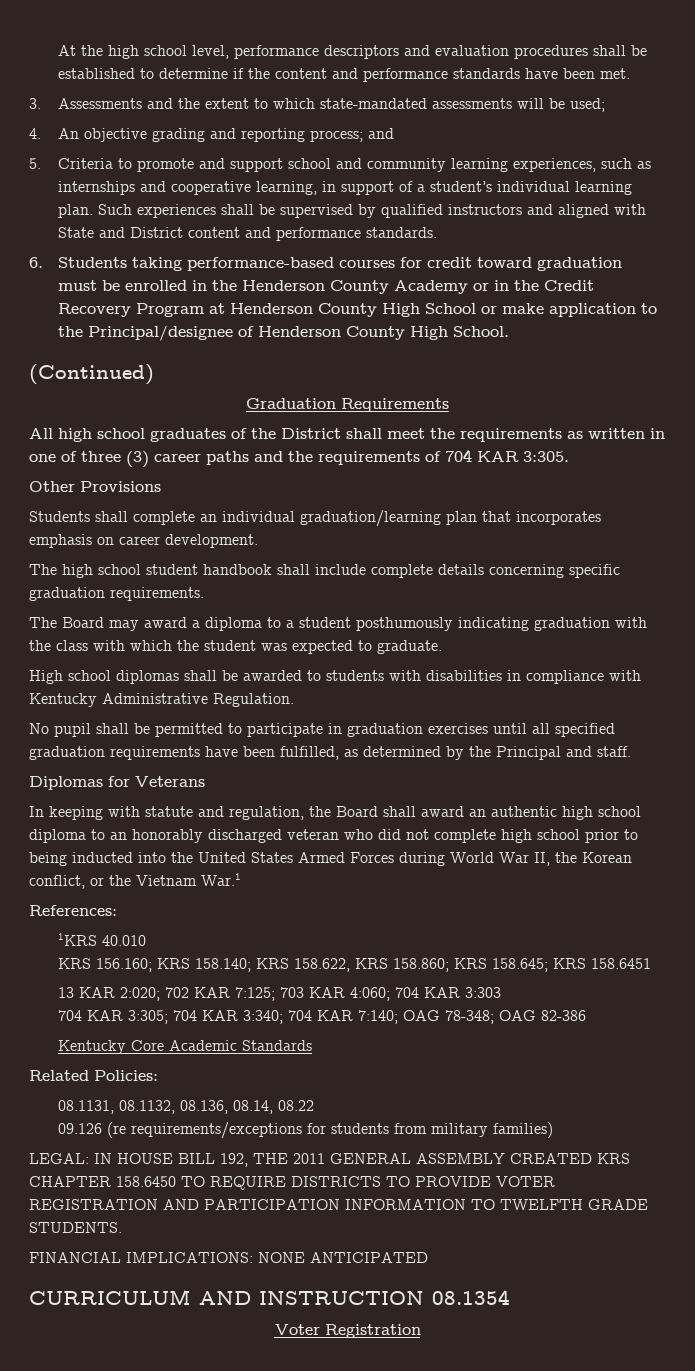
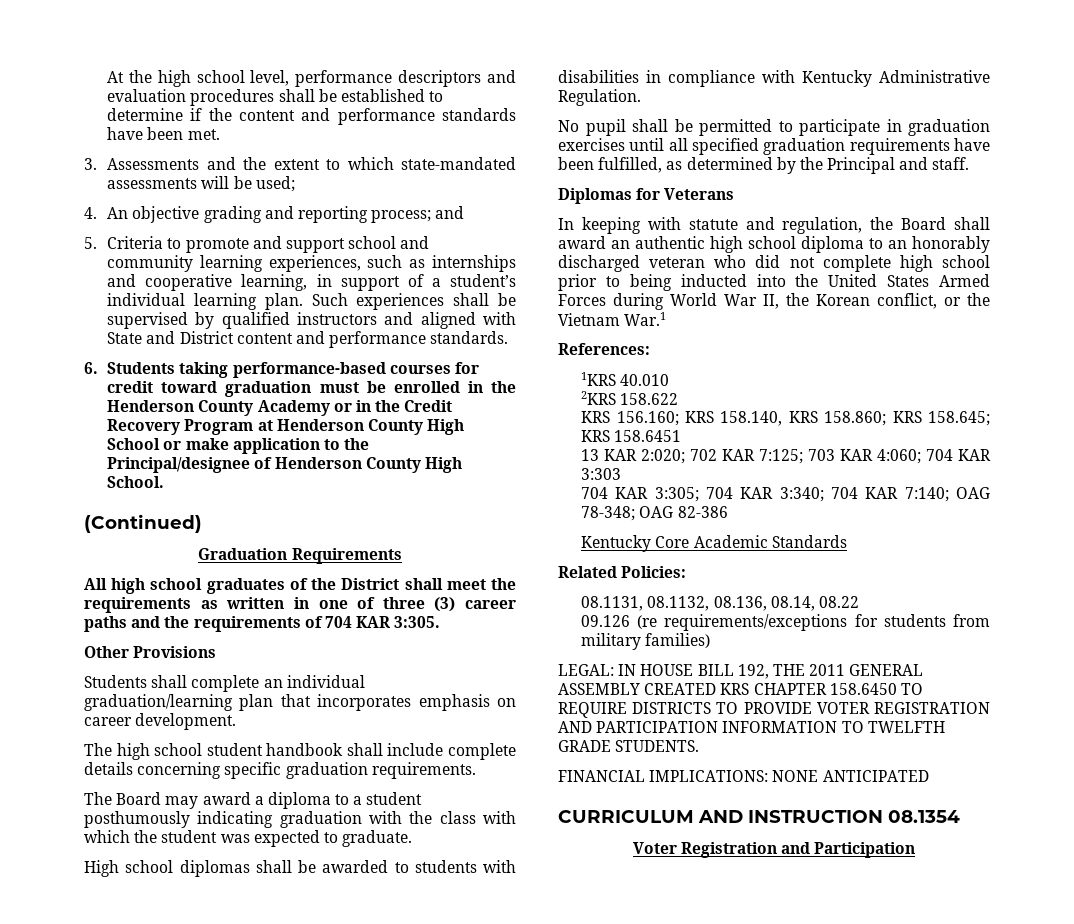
(147, 940) none -> [581,391,679,405] // 2KRS 158.622
[195,958,351,972] 158.140; KRS 158.622, -> [720,411,783,426] 158.140,
(421, 1331) none -> [781,842,916,858] and Participation

